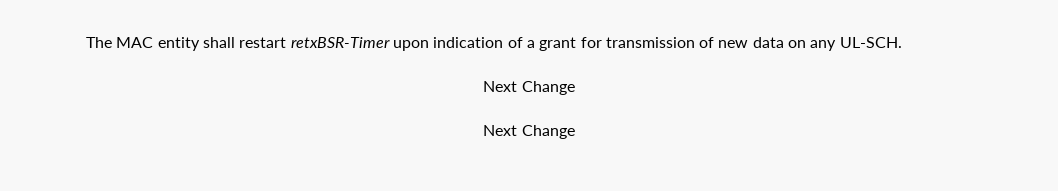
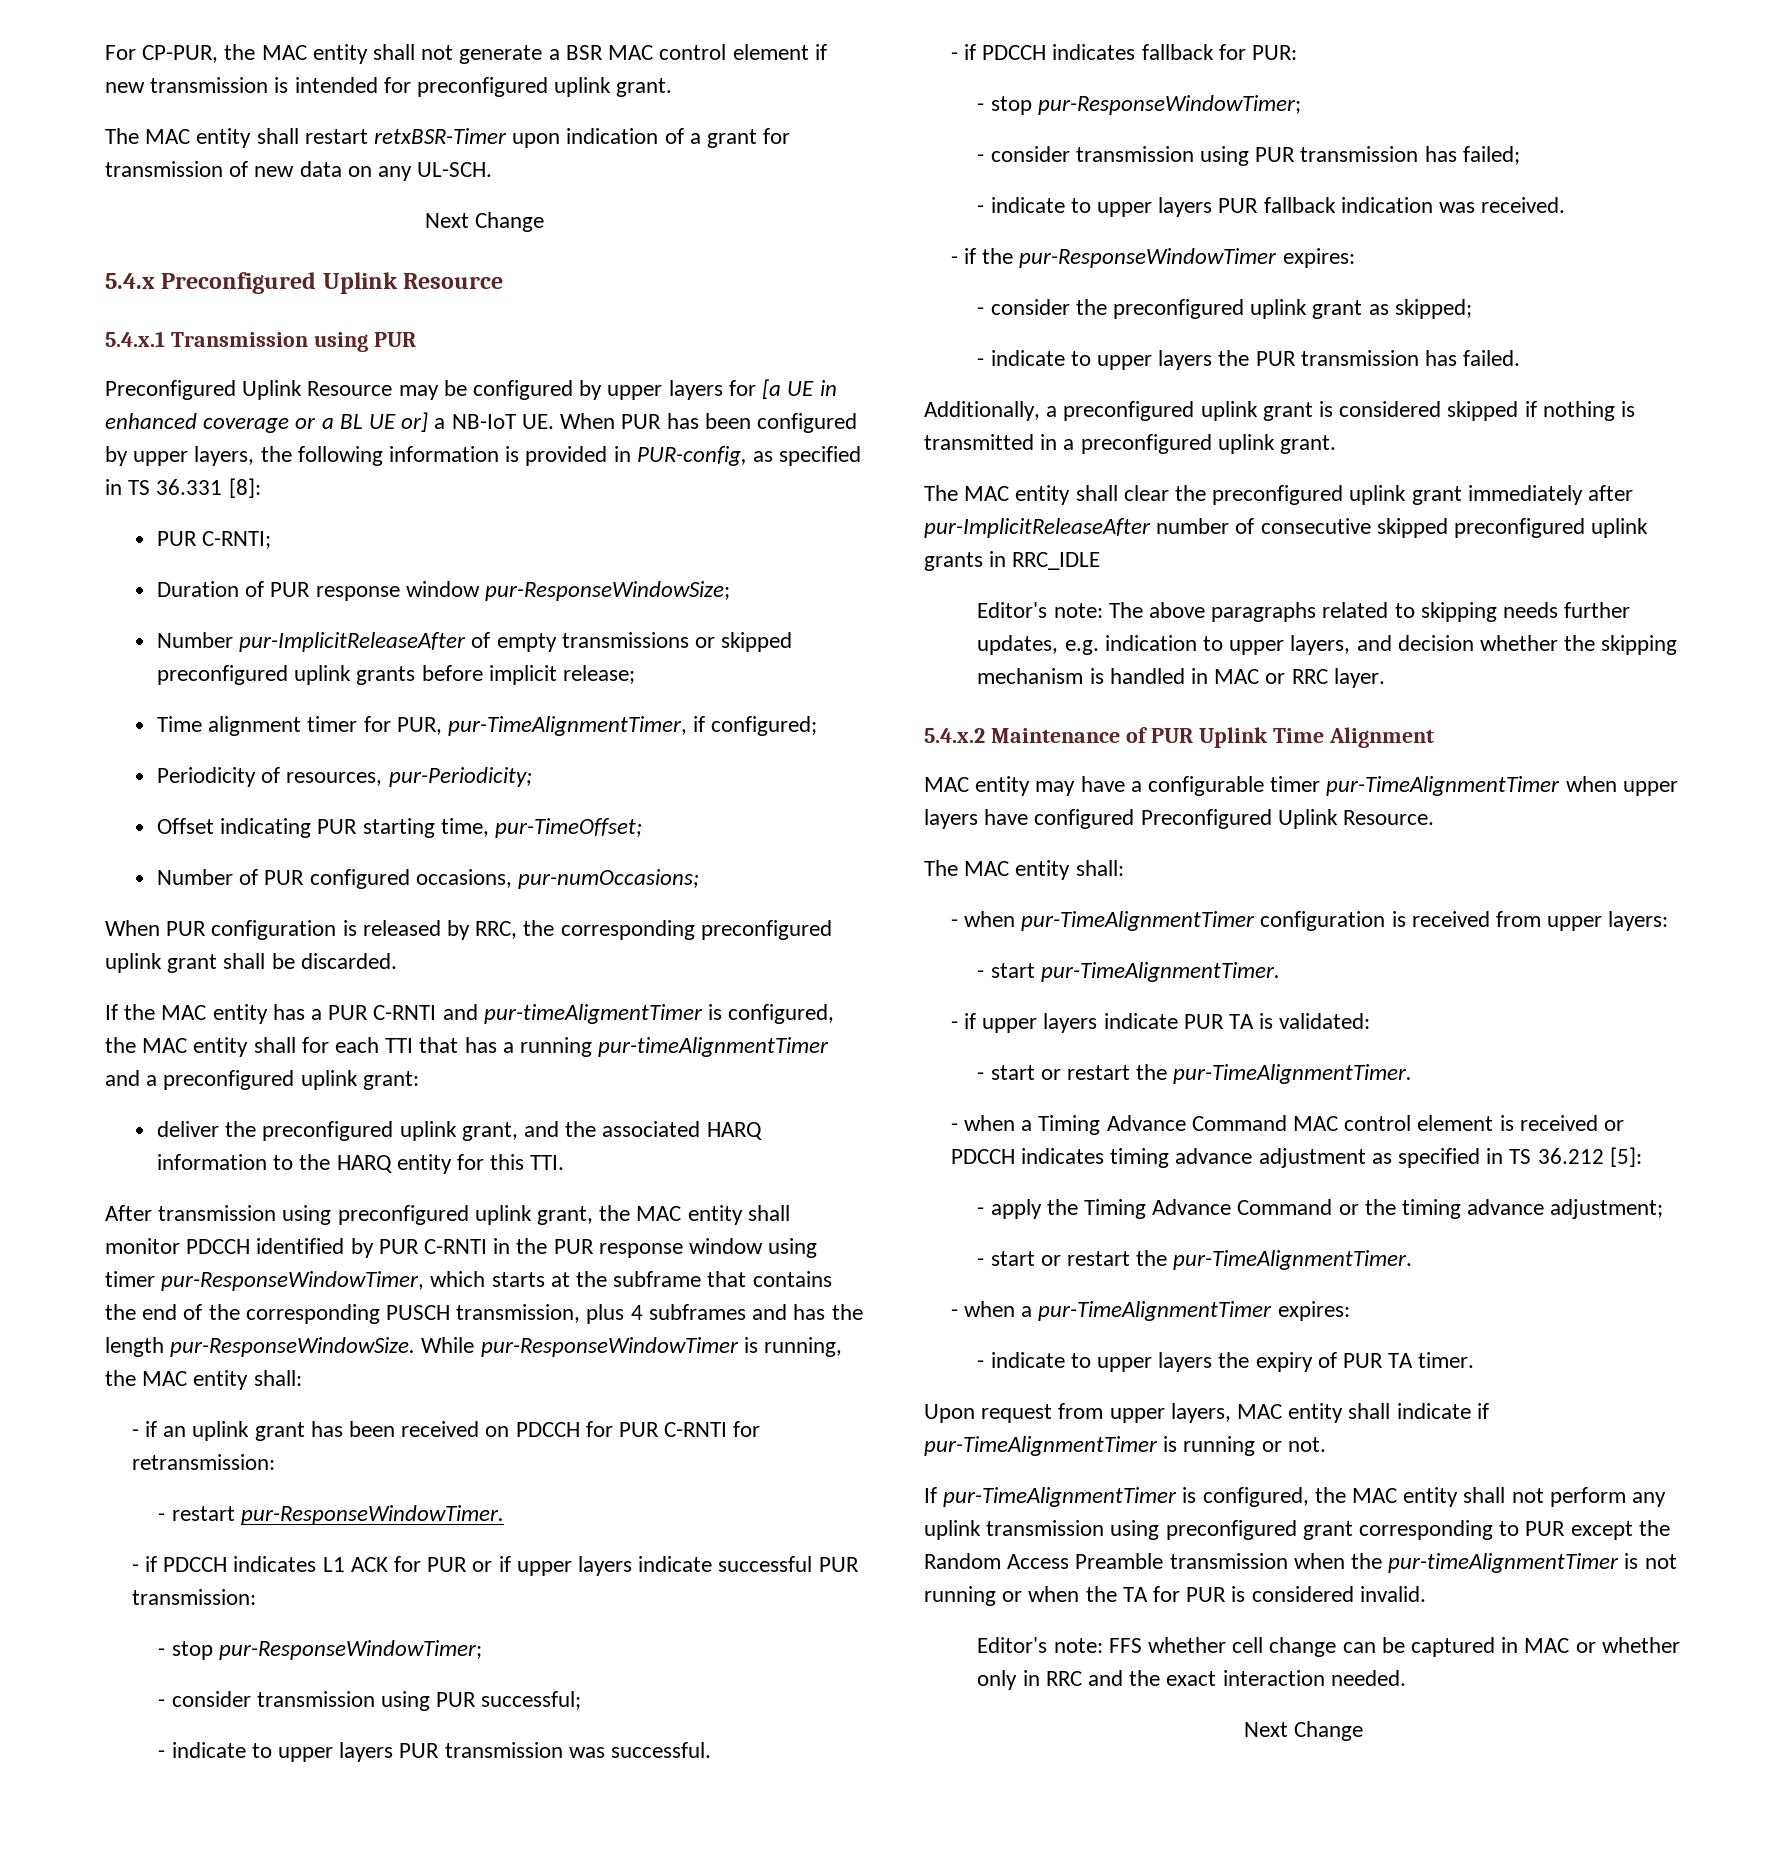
(86, 42) none -> [105,44,827,64] [105,77,673,97] For CP-PUR, the MAC entity shall not generate a BSR MAC control element if new transmission is intended for preconfigured uplink grant. //
(575, 88) none -> [105,272,504,294] [105,331,416,352] [105,379,837,400] [105,412,857,433] [105,446,862,466] [105,478,261,498] [156,531,272,549] [156,581,731,601] [156,632,793,652] [156,665,636,685] [156,716,818,736] [156,767,532,787] [156,818,643,838] [156,869,700,889] [105,920,832,940] [105,953,397,973] [105,1004,835,1024] [105,1037,830,1057] [105,1070,419,1090] [156,1121,762,1141] [156,1154,565,1174] [105,1205,790,1225] [105,1238,818,1258] [105,1271,832,1291] [105,1304,863,1324] [105,1337,843,1357] [105,1370,302,1390] [131,1421,761,1441] [131,1454,275,1470] [158,1505,504,1525] [131,1556,859,1576] [131,1589,256,1605] [158,1640,482,1660] [158,1691,582,1711] [158,1742,712,1762] [950,44,1297,60] [977,95,1301,115] [977,146,1520,166] [977,197,1566,217] [950,248,1355,268] [977,299,1472,319] [977,350,1521,370] [924,401,1636,421] [924,434,1337,454] [924,485,1634,505] [924,518,1649,538] [924,551,1101,571] [977,602,1631,622] [977,635,1678,655] [977,668,1385,688] [924,727,1434,748] [924,776,1678,796] [924,809,1435,829] [924,860,1124,880] [950,911,1669,931] [977,962,1280,982] [950,1013,1371,1033] [977,1064,1413,1084] [950,1115,1624,1135] [950,1147,1642,1168] [977,1199,1664,1219] [977,1250,1413,1270] [950,1301,1350,1321] [977,1352,1475,1372] [924,1403,1489,1423] [924,1436,1326,1456] [924,1487,1667,1507] [924,1520,1670,1540] [924,1553,1677,1573] [924,1586,1426,1606] [977,1637,1680,1657] [977,1670,1406,1690] // 5.4.x Preconfigured Uplink Resource // 5.4.x.1 Transmission using PUR // Preconfigured Uplink Resource may be configured by upper layers for [a UE in enhanced coverage or a BL UE or] a NB-IoT UE. When PUR has been configured by upper layers, the following information is provided in PUR-config, as specified in TS 36.331 [8]: // PUR C-RNTI; // Duration of PUR response window pur-ResponseWindowSize; // Number pur-ImplicitReleaseAfter of empty transmissions or skipped preconfigured uplink grants before implicit release; // Time alignment timer for PUR, pur-TimeAlignmentTimer, if configured; // Periodicity of resources, pur-Periodicity; // Offset indicating PUR starting time, pur-TimeOffset; // Number of PUR configured occasions, pur-numOccasions; // When PUR configuration is released by RRC, the corresponding preconfigured uplink grant shall be discarded. // If the MAC entity has a PUR C-RNTI and pur-timeAligmentTimer is configured, the MAC entity shall for each TTI that has a running pur-timeAlignmentTimer and a preconfigured uplink grant: // deliver the preconfigured uplink grant, and the associated HARQ information to the HARQ entity for this TTI. // After transmission using preconfigured uplink grant, the MAC entity shall monitor PDCCH identified by PUR C-RNTI in the PUR response window using timer pur-ResponseWindowTimer, which starts at the subframe that contains the end of the corresponding PUSCH transmission, plus 4 subframes and has the length pur-ResponseWindowSize. While pur-ResponseWindowTimer is running, the MAC entity shall: // - if an uplink grant has been received on PDCCH for PUR C-RNTI for retransmission: // - restart pur-ResponseWindowTimer. // - if PDCCH indicates L1 ACK for PUR or if upper layers indicate successful PUR transmission: // - stop pur-ResponseWindowTimer; // - consider transmission using PUR successful; // - indicate to upper layers PUR transmission was successful. // - if PDCCH indicates fallback for PUR: // - stop pur-ResponseWindowTimer; // - consider transmission using PUR transmission has failed; // - indicate to upper layers PUR fallback indication was received. // - if the pur-ResponseWindowTimer expires: // - consider the preconfigured uplink grant as skipped; // - indicate to upper layers the PUR transmission has failed. // Additionally, a preconfigured uplink grant is considered skipped if nothing is transmitted in a preconfigured uplink grant. // The MAC entity shall clear the preconfigured uplink grant immediately after pur-ImplicitReleaseAfter number of consecutive skipped preconfigured uplink grants in RRC_IDLE // Editor's note: The above paragraphs related to skipping needs further updates, e.g. indication to upper layers, and decision whether the skipping mechanism is handled in MAC or RRC layer. // 5.4.x.2 Maintenance of PUR Uplink Time Alignment // MAC entity may have a configurable timer pur-TimeAlignmentTimer when upper layers have configured Preconfigured Uplink Resource. // The MAC entity shall: // - when pur-TimeAlignmentTimer configuration is received from upper layers: // - start pur-TimeAlignmentTimer. // - if upper layers indicate PUR TA is validated: // - start or restart the pur-TimeAlignmentTimer. // - when a Timing Advance Command MAC control element is received or PDCCH indicates timing advance adjustment as specified in TS 36.212 [5]: // - apply the Timing Advance Command or the timing advance adjustment; // - start or restart the pur-TimeAlignmentTimer. // - when a pur-TimeAlignmentTimer expires: // - indicate to upper layers the expiry of PUR TA timer. // Upon request from upper layers, MAC entity shall indicate if pur-TimeAlignmentTimer is running or not. // If pur-TimeAlignmentTimer is configured, the MAC entity shall not perform any uplink transmission using preconfigured grant corresponding to PUR except the Random Access Preamble transmission when the pur-timeAlignmentTimer is not running or when the TA for PUR is considered invalid. // Editor's note: FFS whether cell change can be captured in MAC or whether only in RRC and the exact interaction needed.

